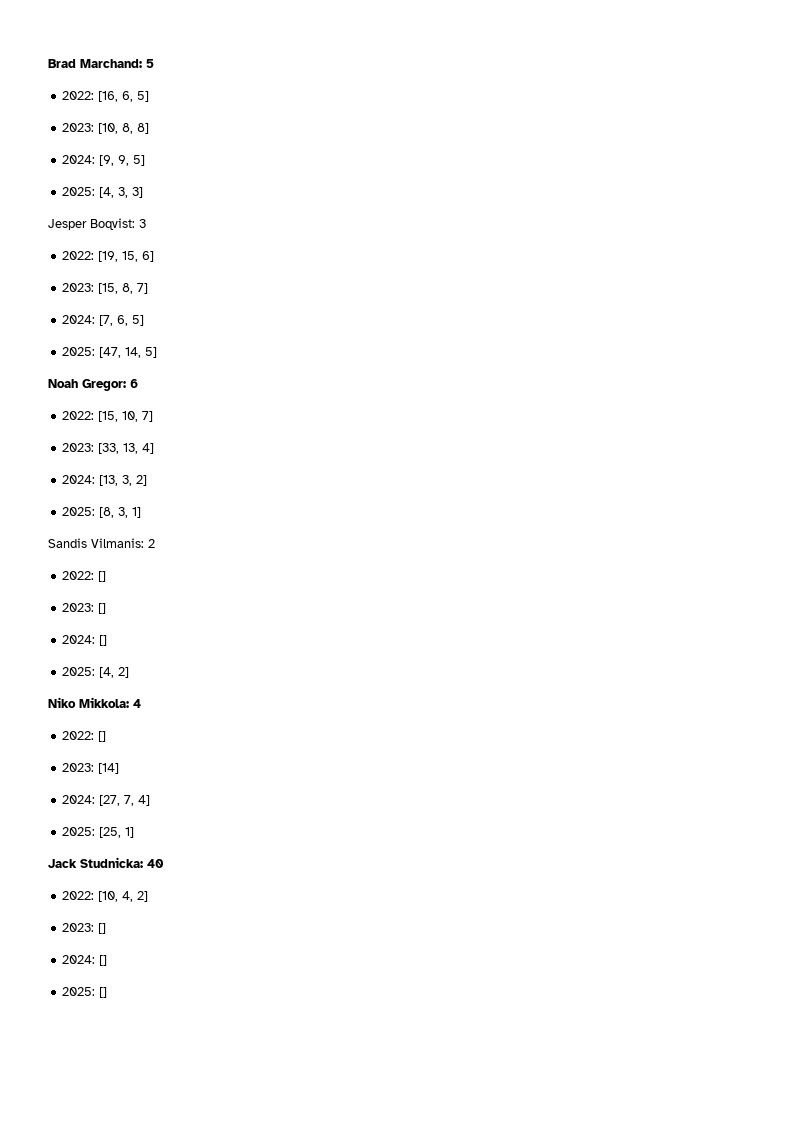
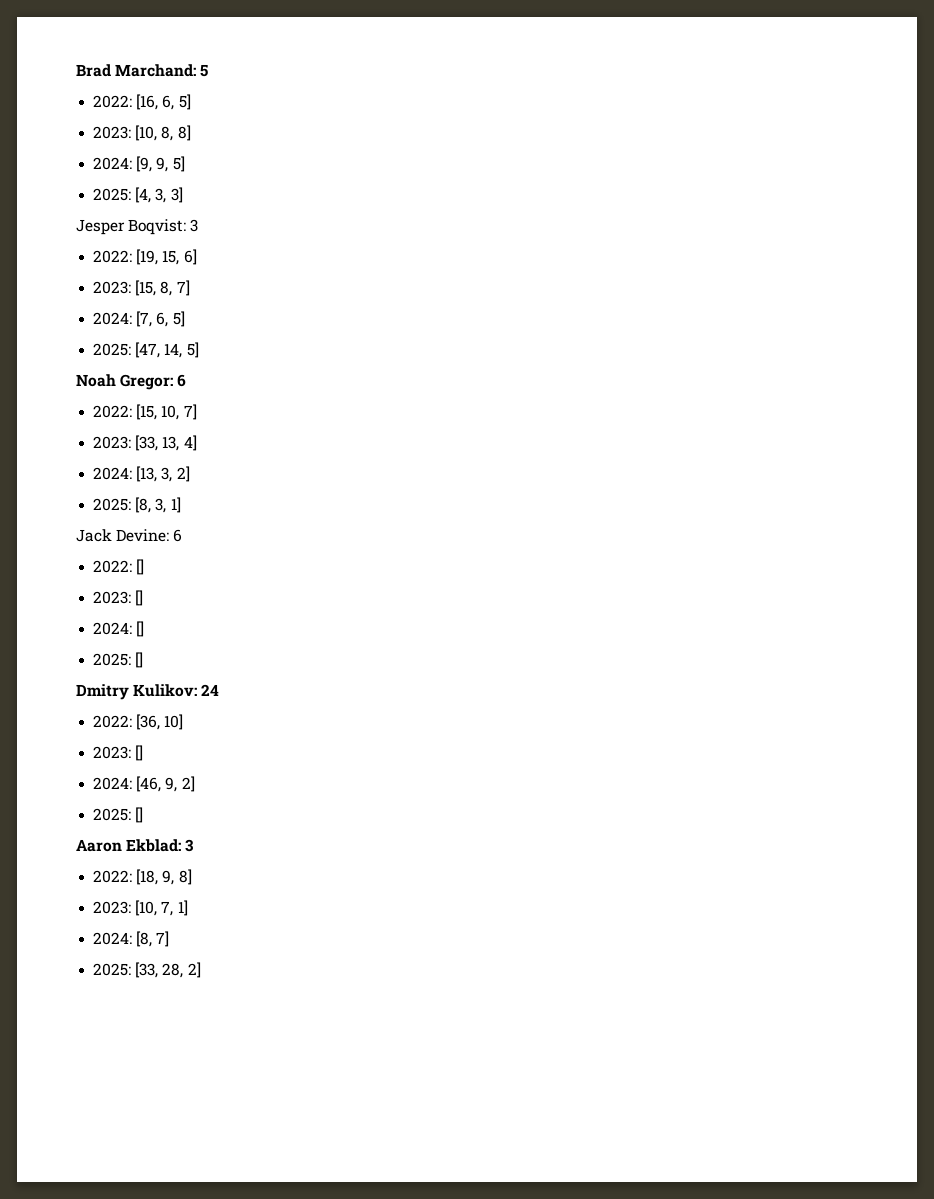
[48,538,155,548] Sandis Vilmanis: 2 -> [76,529,183,542] Jack Devine: 6
[99,667,130,678] [48,697,141,708] [62,731,107,742] [62,763,120,774] [62,795,151,806] [62,827,135,838] [48,857,164,868] [62,891,149,902] [62,923,107,934] [62,955,108,966] [62,987,108,998] [4, 2] // Niko Mikkola: 4 // 2022: [] // 2023: [14] // 2024: [27, 7, 4] // 2025: [25, 1] // Jack Studnicka: 40 // 2022: [10, 4, 2] // 2023: [] // 2024: [] // 2025: [] -> [135,652,144,668] [76,684,220,700] [93,714,184,730] [93,745,144,761] [93,776,195,792] [93,807,144,823] [76,839,195,852] [93,869,192,885] [93,900,188,916] [93,931,170,947] [93,962,201,978] [] // Dmitry Kulikov: 24 // 2022: [36, 10] // 2023: [] // 2024: [46, 9, 2] // 2025: [] // Aaron Ekblad: 3 // 2022: [18, 9, 8] // 2023: [10, 7, 1] // 2024: [8, 7] // 2025: [33, 28, 2]

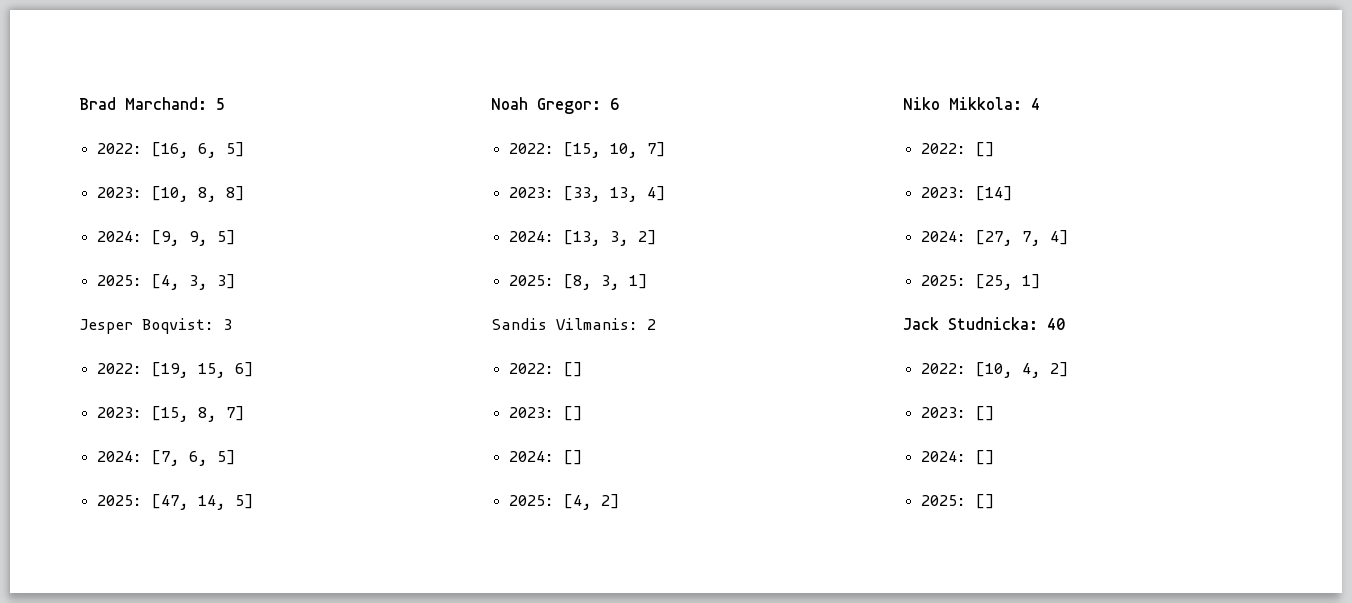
[76,529,183,542] Jack Devine: 6 -> [491,318,656,330] Sandis Vilmanis: 2
[135,652,144,668] [76,684,220,700] [93,714,184,730] [93,745,144,761] [93,776,195,792] [93,807,144,823] [76,839,195,852] [93,869,192,885] [93,900,188,916] [93,931,170,947] [93,962,201,978] [] // Dmitry Kulikov: 24 // 2022: [36, 10] // 2023: [] // 2024: [46, 9, 2] // 2025: [] // Aaron Ekblad: 3 // 2022: [18, 9, 8] // 2023: [10, 7, 1] // 2024: [8, 7] // 2025: [33, 28, 2] -> [563,494,621,510] [903,97,1040,110] [921,142,996,157] [921,186,1014,201] [921,230,1070,246] [921,274,1042,290] [903,317,1065,330] [921,362,1070,378] [921,406,996,421] [921,450,996,465] [921,494,996,509] [4, 2] // Niko Mikkola: 4 // 2022: [] // 2023: [14] // 2024: [27, 7, 4] // 2025: [25, 1] // Jack Studnicka: 40 // 2022: [10, 4, 2] // 2023: [] // 2024: [] // 2025: []

